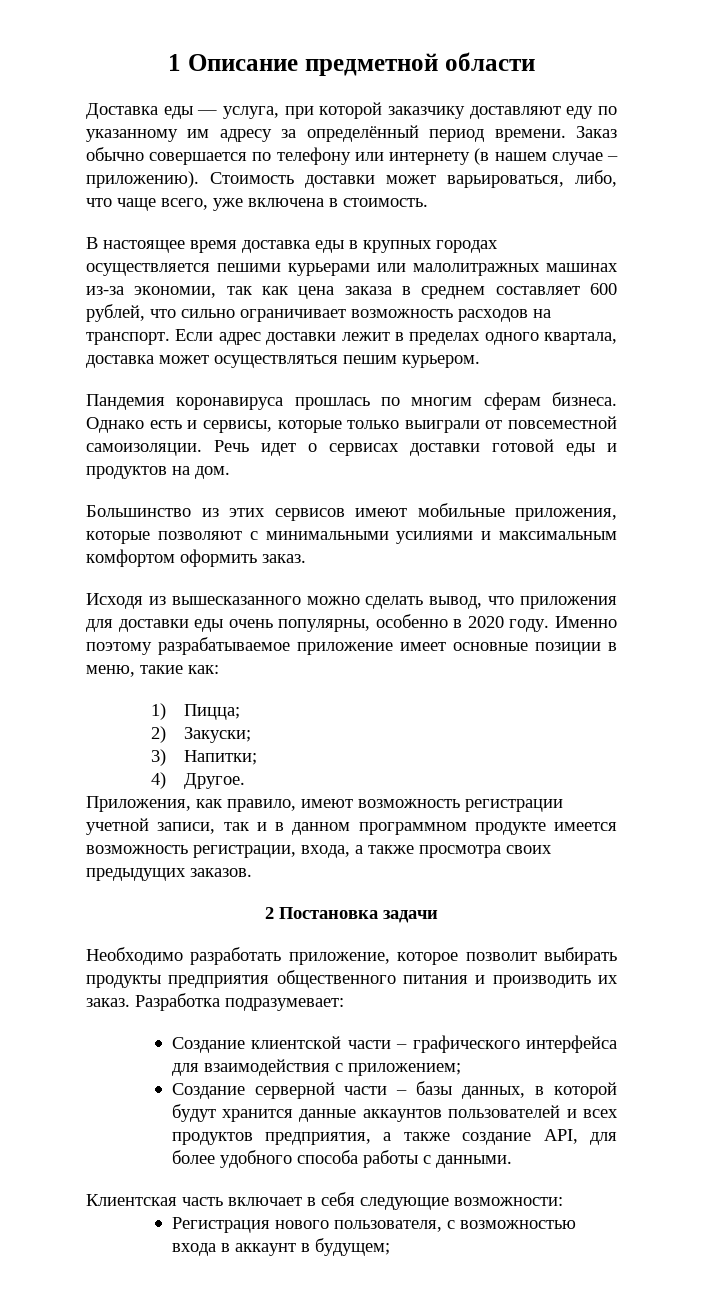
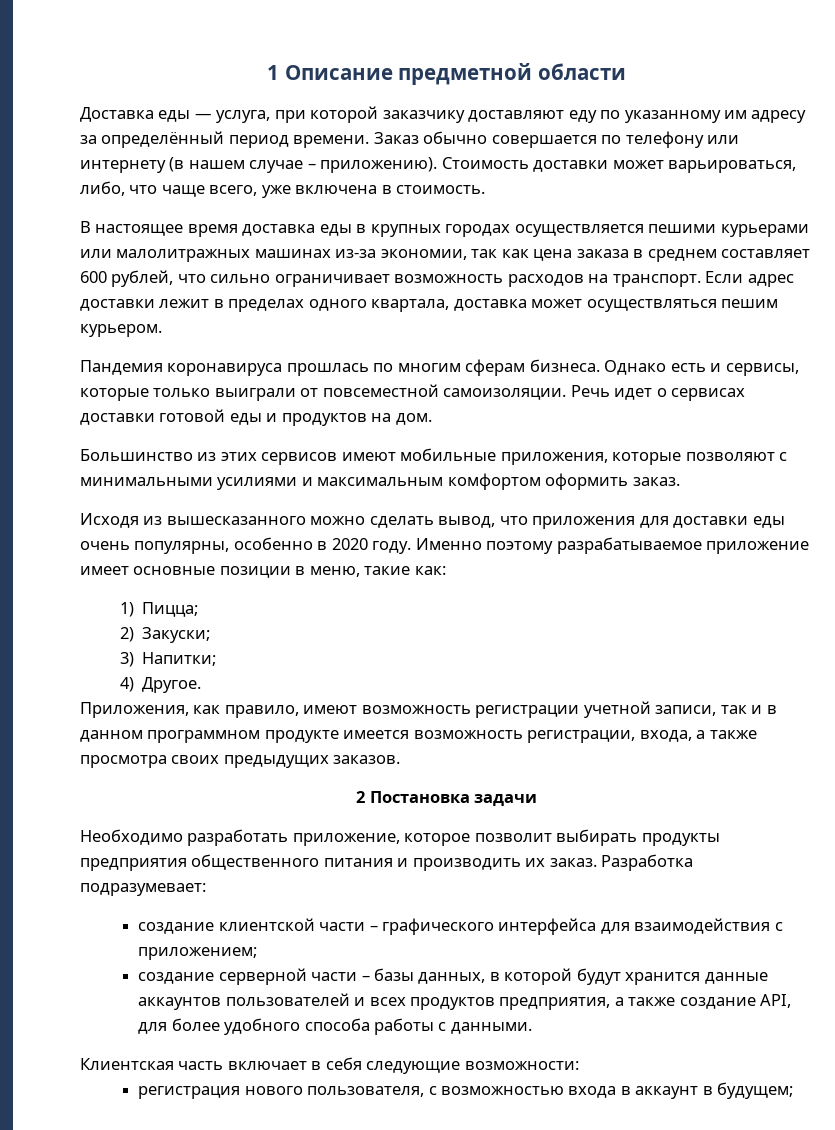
[171,1037,245,1053] Создание -> [138,922,215,934] создание
[171,1083,245,1099] Создание -> [138,972,215,984] создание
[171,1217,270,1233] Регистрация -> [138,1086,241,1099] регистрация

